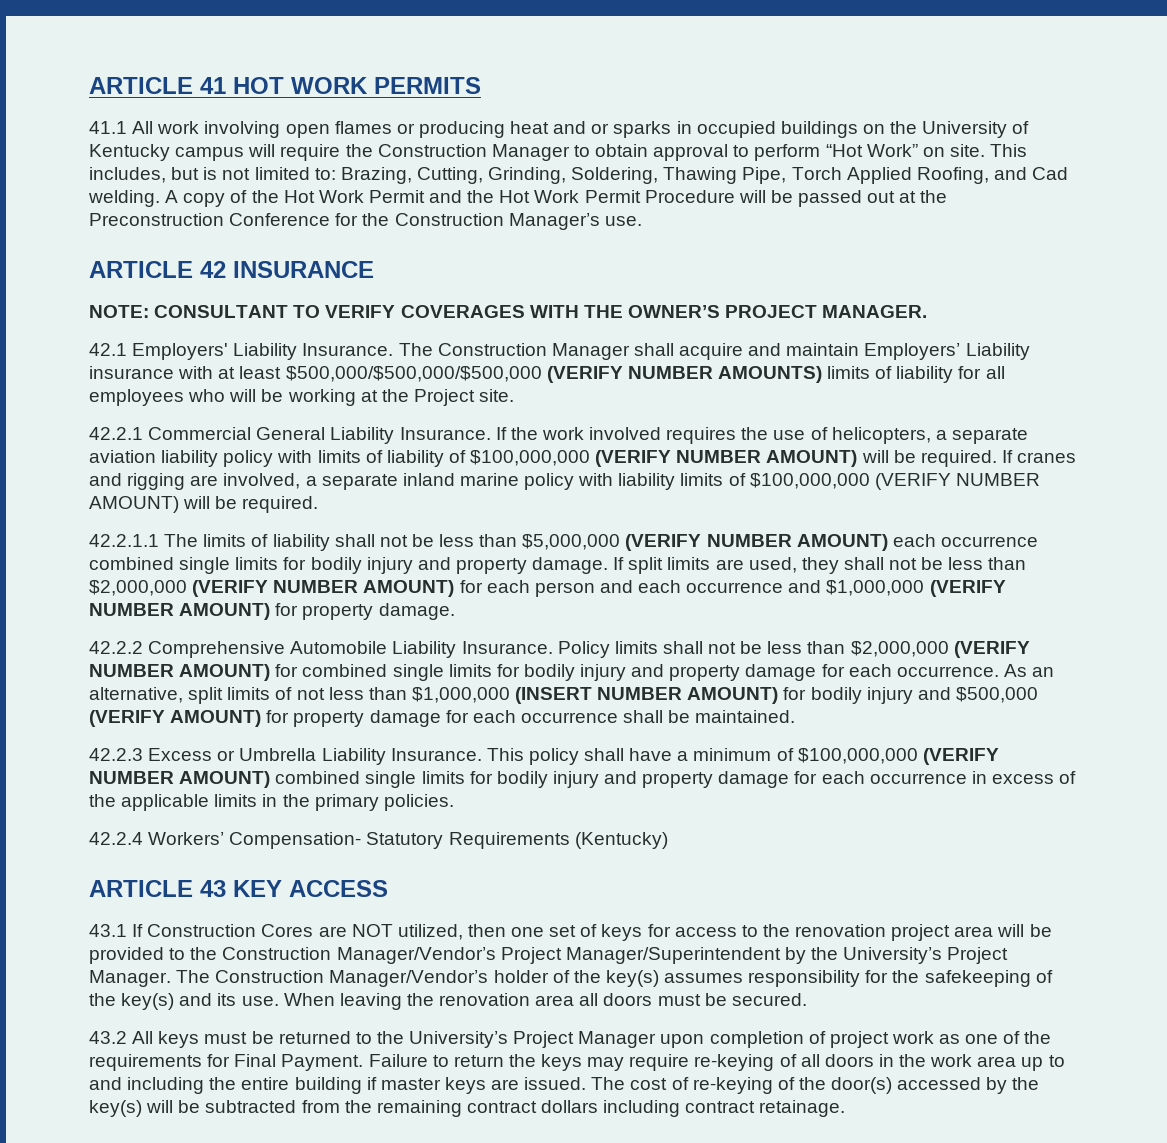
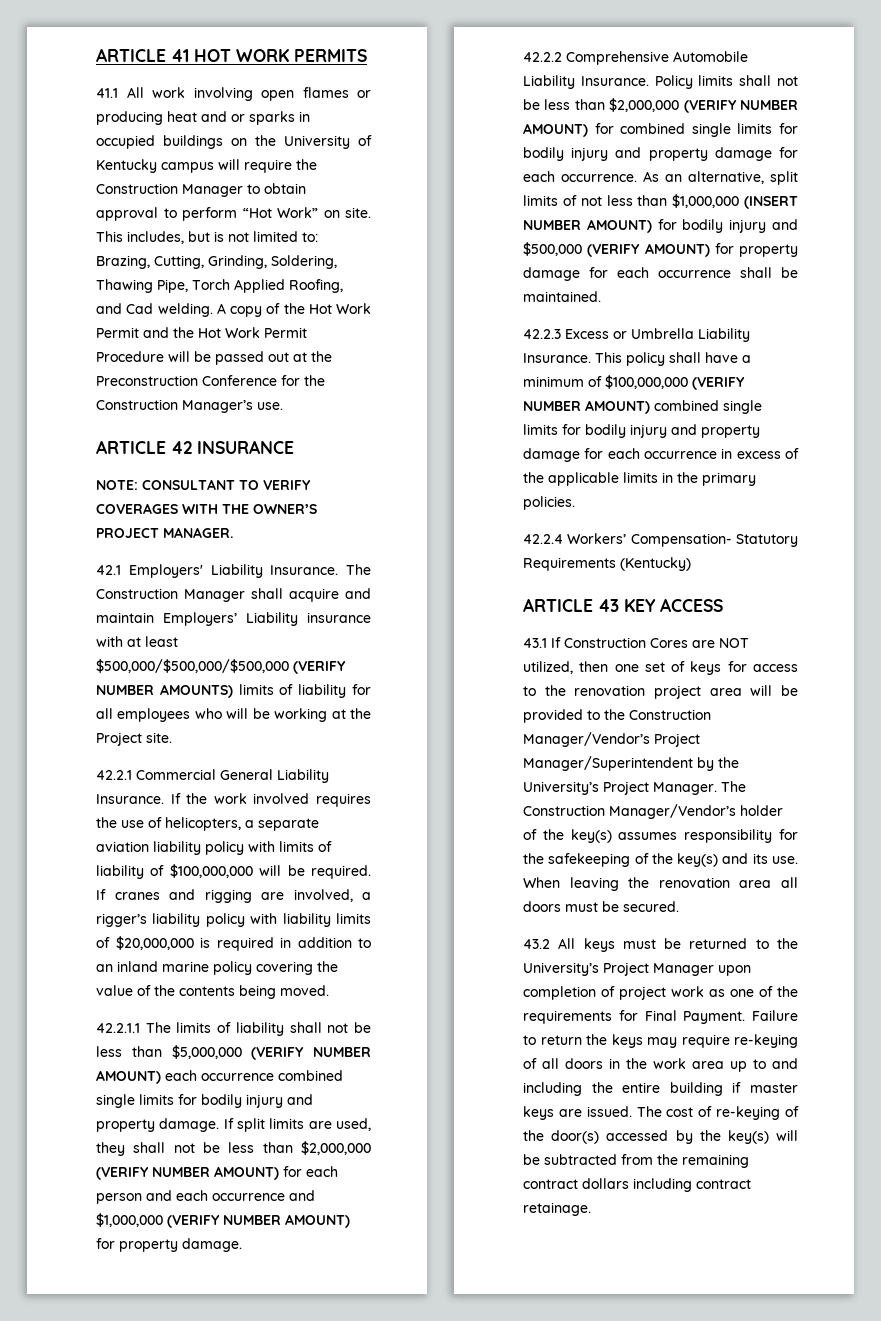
[595,450,858,467] (VERIFY NUMBER AMOUNT) -> (253, 871) none
[321,473,519,490] separate inland marine -> [96,913,201,927] rigger’s liability
[749,473,1040,490] [89,496,319,513] $100,000,000 (VERIFY NUMBER AMOUNT) will be required. -> [115,936,371,951] [96,961,338,975] [96,985,329,999] $20,000,000 is required in addition to an inland marine policy covering the value of the contents being moved.

